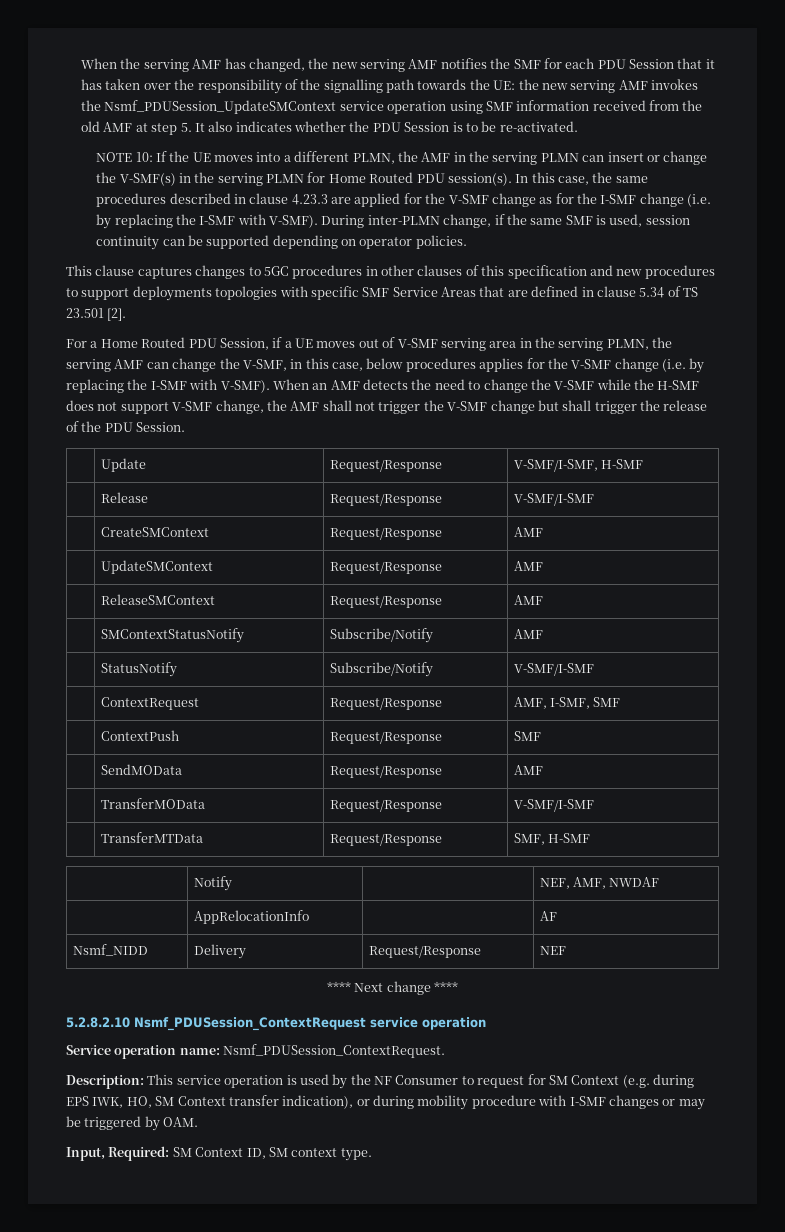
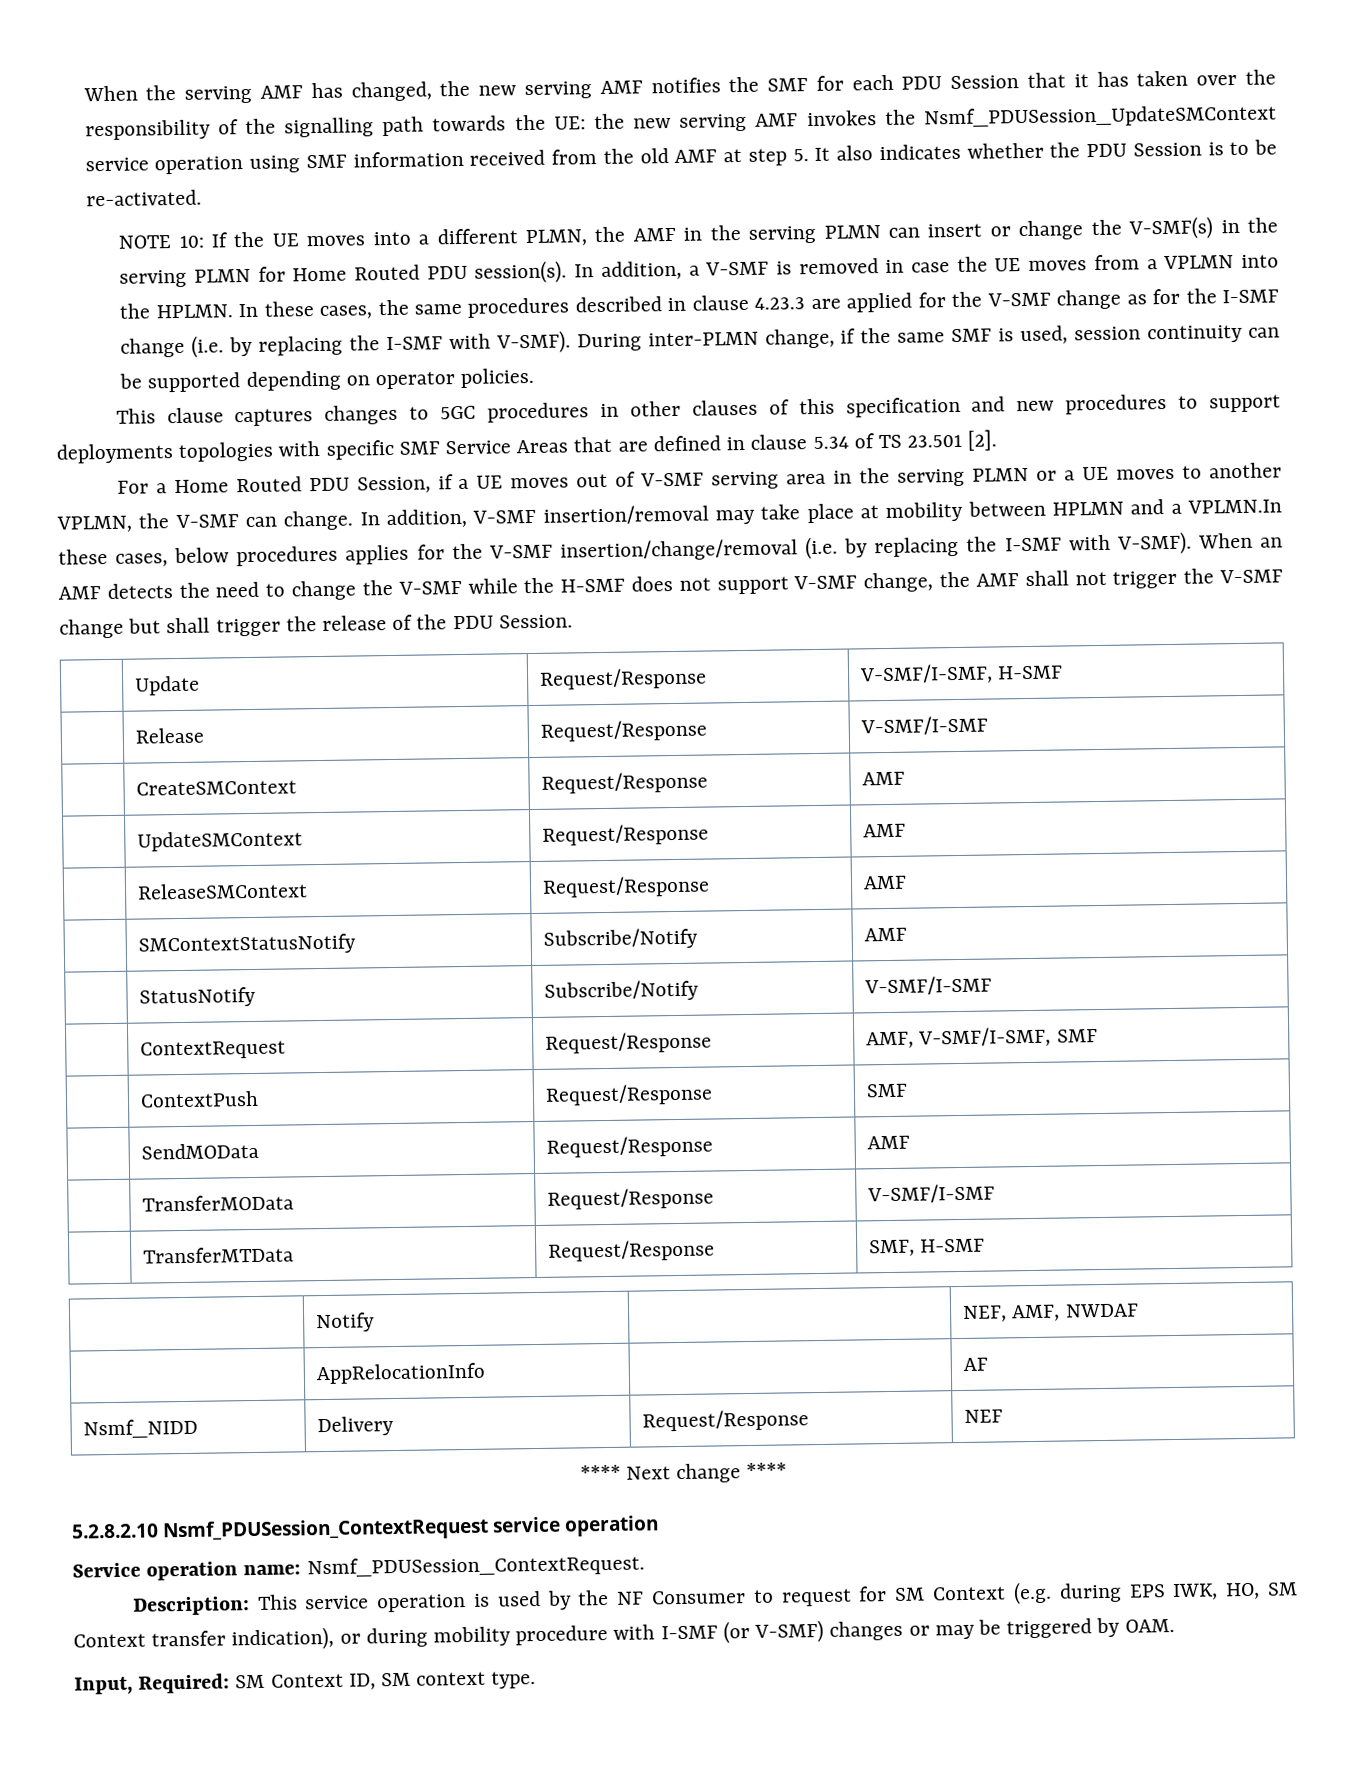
[531,172,590,185] this case, -> [600,254,1279,280] [119,301,373,319] addition, a V-SMF is removed in case the UE moves from a VPLMN into the HPLMN. In these cases,
[606,337,673,350] [66,358,363,372] PLMN, the serving AMF can change the V-SMF, in this case, -> [972,462,1282,482] [56,499,1282,533] [58,548,169,567] PLMN or a UE moves to another VPLMN, the V-SMF can change. In addition, V-SMF insertion/removal may take place at mobility between HPLMN and a VPLMN.In these cases,
[614,358,659,372] change -> [559,538,798,562] insertion/change/removal
[550,697,591,709] I-SMF, -> [918,1026,1052,1048] V-SMF/I-SMF,
(606, 1101) none -> [722,1619,825,1644] (or V-SMF)

